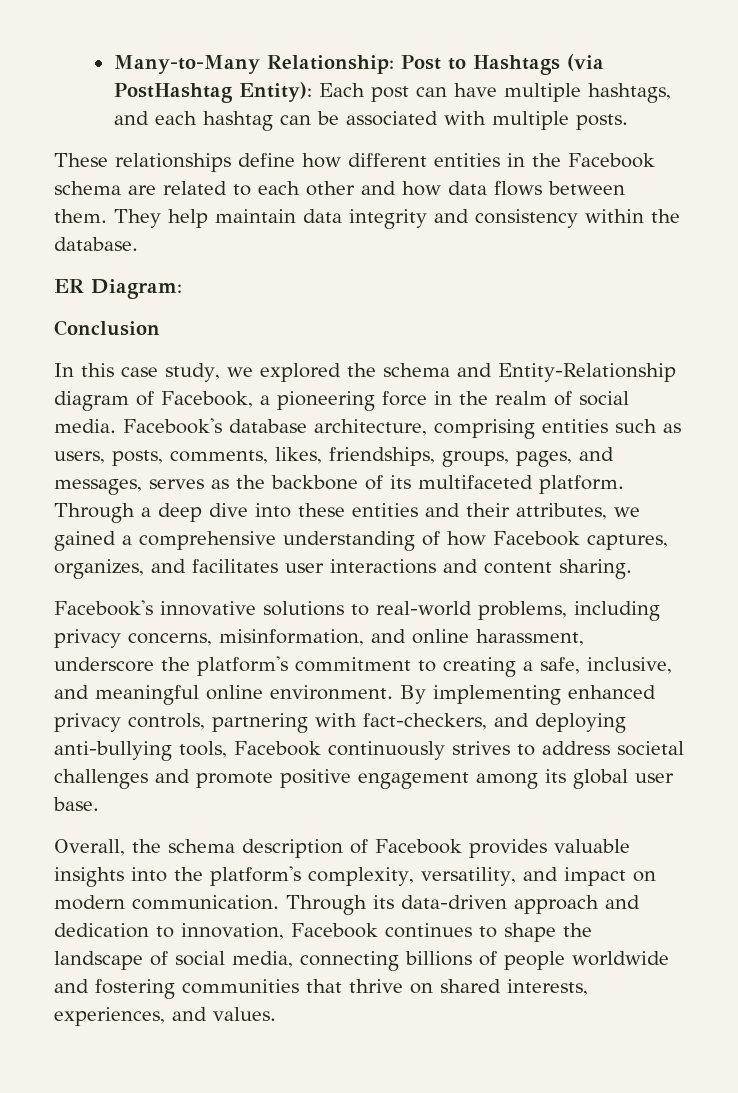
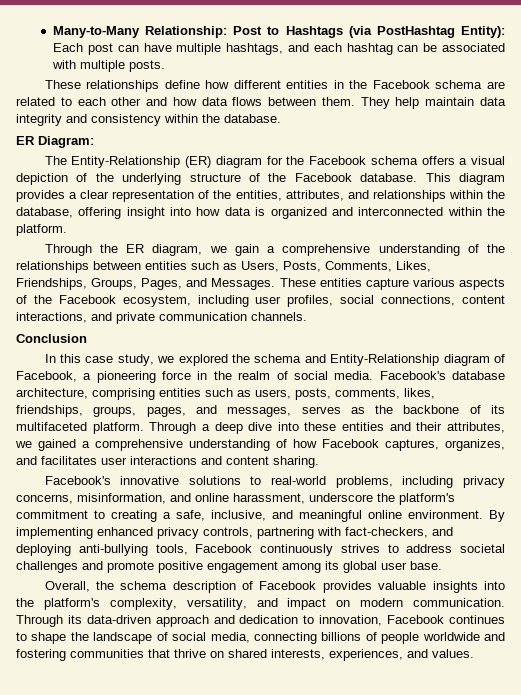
(182, 289) none -> [44,156,505,168] [16,173,505,185] [16,190,505,202] [16,207,506,219] [16,224,67,236] [44,244,505,256] [16,261,431,273] [16,278,505,290] [16,295,506,307] [16,312,307,324] // The Entity-Relationship (ER) diagram for the Facebook schema offers a visual depiction of the underlying structure of the Facebook database. This diagram provides a clear representation of the entities, attributes, and relationships within the database, offering insight into how data is organized and interconnected within the platform. // Through the ER diagram, we gain a comprehensive understanding of the relationships between entities such as Users, Posts, Comments, Likes, Friendships, Groups, Pages, and Messages. These entities capture various aspects of the Facebook ecosystem, including user profiles, social connections, content interactions, and private communication channels.

